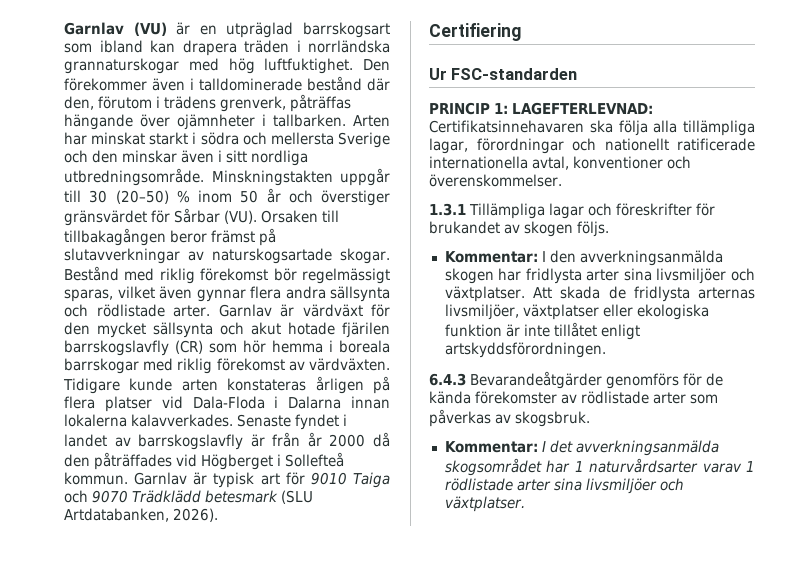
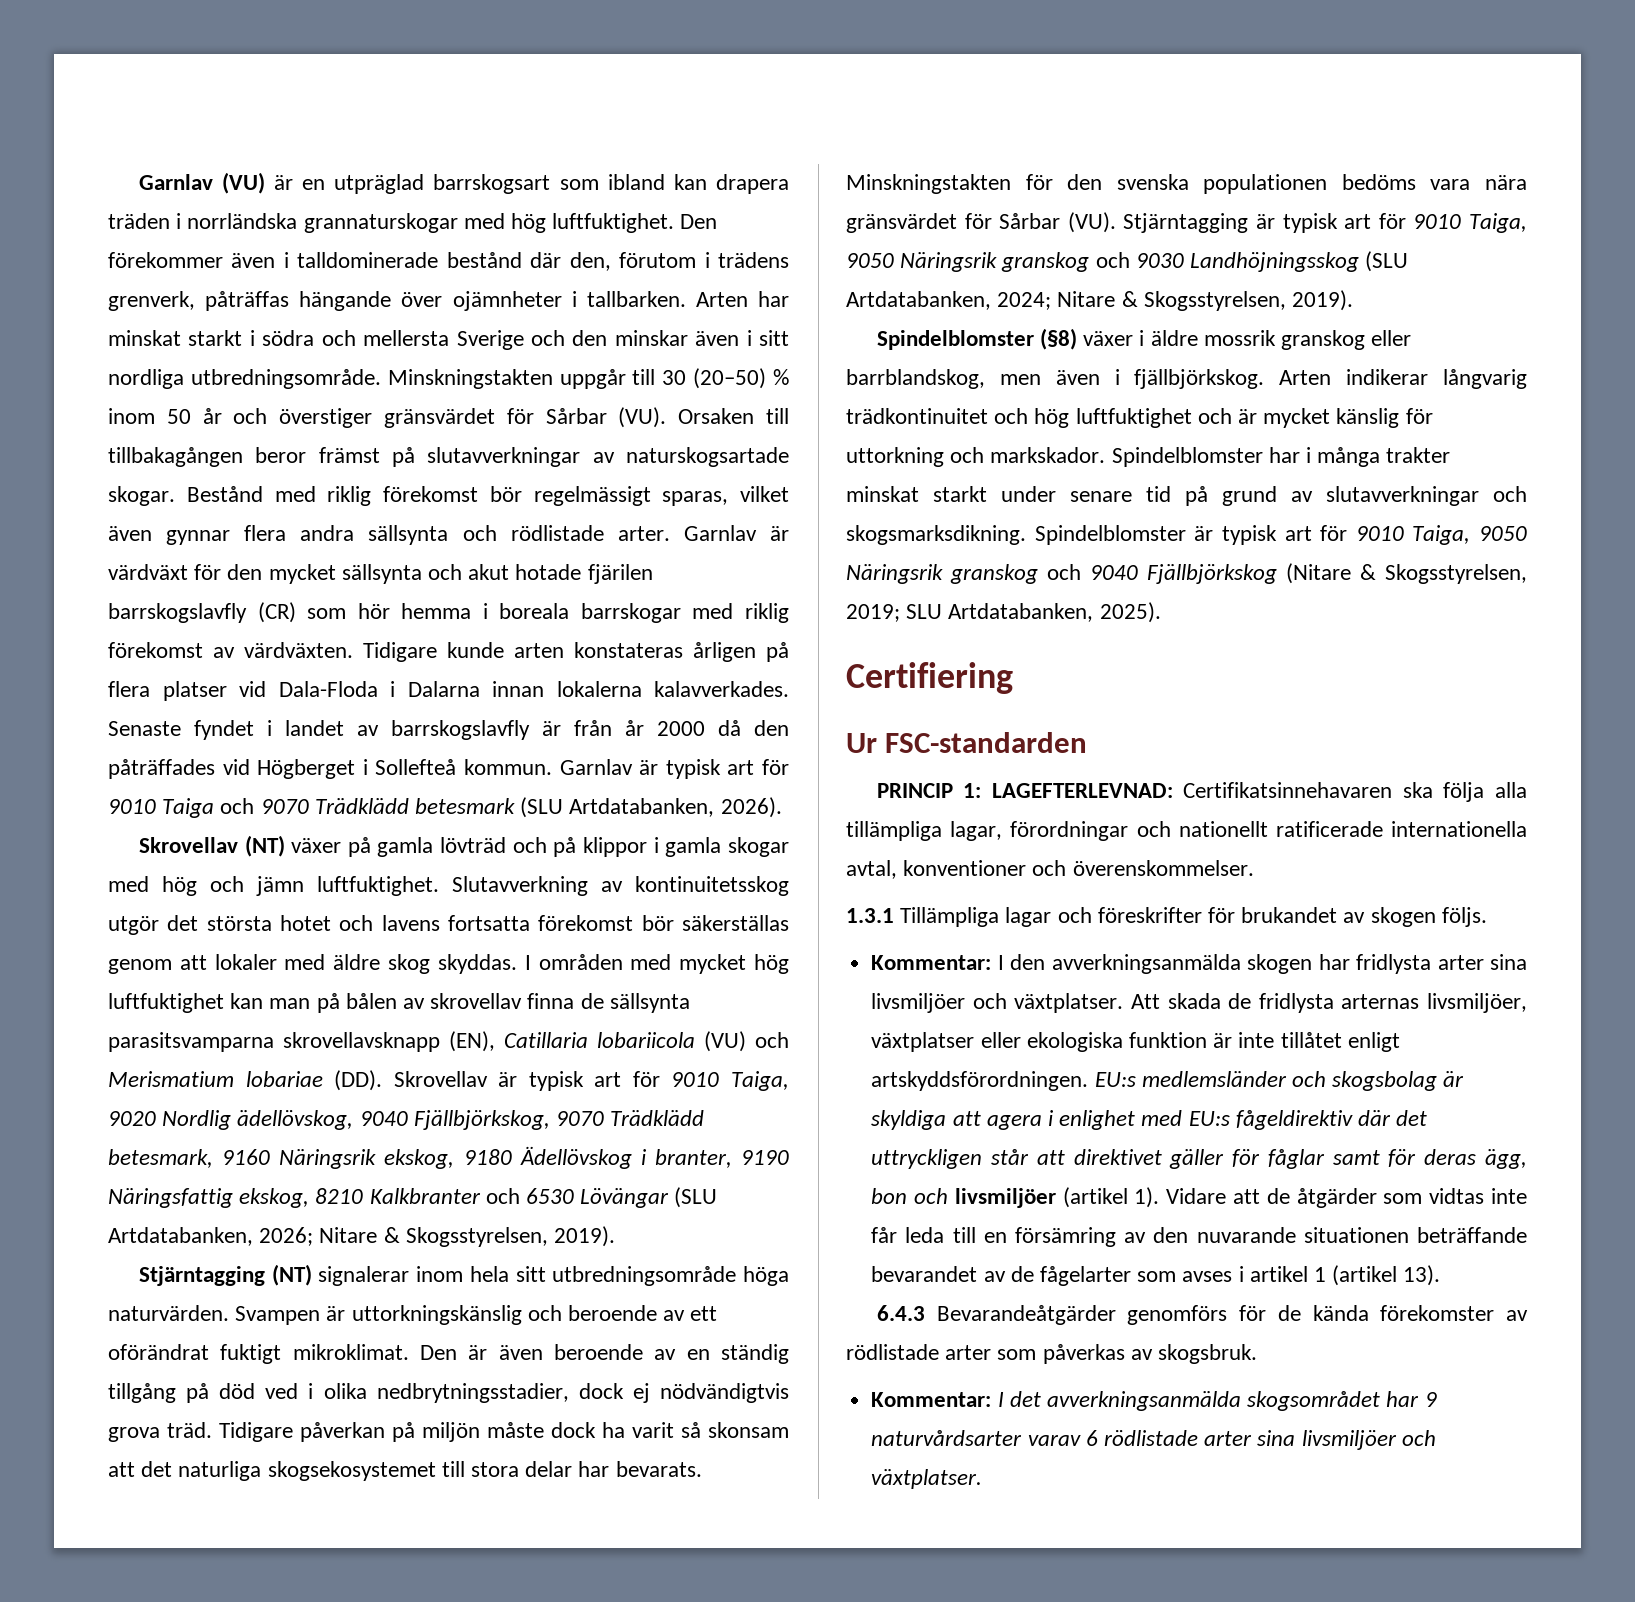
(218, 515) none -> [138,835,790,857] [108,876,789,896] [108,915,789,935] [108,954,790,974] [108,993,690,1013] [108,1031,789,1052] [108,1070,789,1091] [108,1110,705,1130] [108,1146,789,1169] [108,1187,718,1208] [108,1226,616,1247] [138,1264,790,1286] [108,1305,718,1325] [108,1344,790,1364] [108,1383,789,1403] [108,1422,789,1442] [108,1461,702,1481] [846,174,1527,194] [846,212,1527,233] [846,251,1409,272] [846,290,1354,311] [876,328,1412,350] [846,369,1527,389] [846,408,1433,428] [846,447,1451,467] [846,486,1527,506] [846,525,1527,545] [846,563,1527,584] [846,602,1161,623] // Skrovellav (NT) växer på gamla lövträd och på klippor i gamla skogar med hög och jämn luftfuktighet. Slutavverkning av kontinuitetsskog utgör det största hotet och lavens fortsatta förekomst bör säkerställas genom att lokaler med äldre skog skyddas. I områden med mycket hög luftfuktighet kan man på bålen av skrovellav finna de sällsynta parasitsvamparna skrovellavsknapp (EN), Catillaria lobariicola (VU) och Merismatium lobariae (DD). Skrovellav är typisk art för 9010 Taiga, 9020 Nordlig ädellövskog, 9040 Fjällbjörkskog, 9070 Trädklädd betesmark, 9160 Näringsrik ekskog, 9180 Ädellövskog i branter, 9190 Näringsfattig ekskog, 8210 Kalkbranter och 6530 Lövängar (SLU Artdatabanken, 2026; Nitare & Skogsstyrelsen, 2019). // Stjärntagging (NT) signalerar inom hela sitt utbredningsområde höga naturvärden. Svampen är uttorkningskänslig och beroende av ett oförändrat fuktigt mikroklimat. Den är även beroende av en ständig tillgång på död ved i olika nedbrytningsstadier, dock ej nödvändigtvis grova träd. Tidigare påverkan på miljön måste dock ha varit så skonsam att det naturliga skogsekosystemet till stora delar har bevarats. Minskningstakten för den svenska populationen bedöms vara nära gränsvärdet för Sårbar (VU). Stjärntagging är typisk art för 9010 Taiga, 9050 Näringsrik granskog och 9030 Landhöjningsskog (SLU Artdatabanken, 2024; Nitare & Skogsstyrelsen, 2019). // Spindelblomster (§8) växer i äldre mossrik granskog eller barrblandskog, men även i fjällbjörkskog. Arten indikerar långvarig trädkontinuitet och hög luftfuktighet och är mycket känslig för uttorkning och markskador. Spindelblomster har i många trakter minskat starkt under senare tid på grund av slutavverkningar och skogsmarksdikning. Spindelblomster är typisk art för 9010 Taiga, 9050 Näringsrik granskog och 9040 Fjällbjörkskog (Nitare & Skogsstyrelsen, 2019; SLU Artdatabanken, 2025).
(606, 350) none -> [1094,1071,1465,1091] [871,1110,1428,1130] [871,1149,1527,1169] [871,1187,1527,1208] [871,1227,1527,1247] [871,1265,1441,1286] EU:s medlemsländer och skogsbolag är skyldiga att agera i enlighet med EU:s fågeldirektiv där det uttryckligen står att direktivet gäller för fåglar samt för deras ägg, bon och livsmiljöer (artikel 1). Vidare att de åtgärder som vidtas inte får leda till en försämring av den nuvarande situationen beträffande bevarandet av de fågelarter som avses i artikel 1 (artikel 13).
[574,461,584,472] 1 -> [1424,1392,1437,1407] 9
[746,461,755,472] 1 -> [1085,1430,1098,1446] 6

